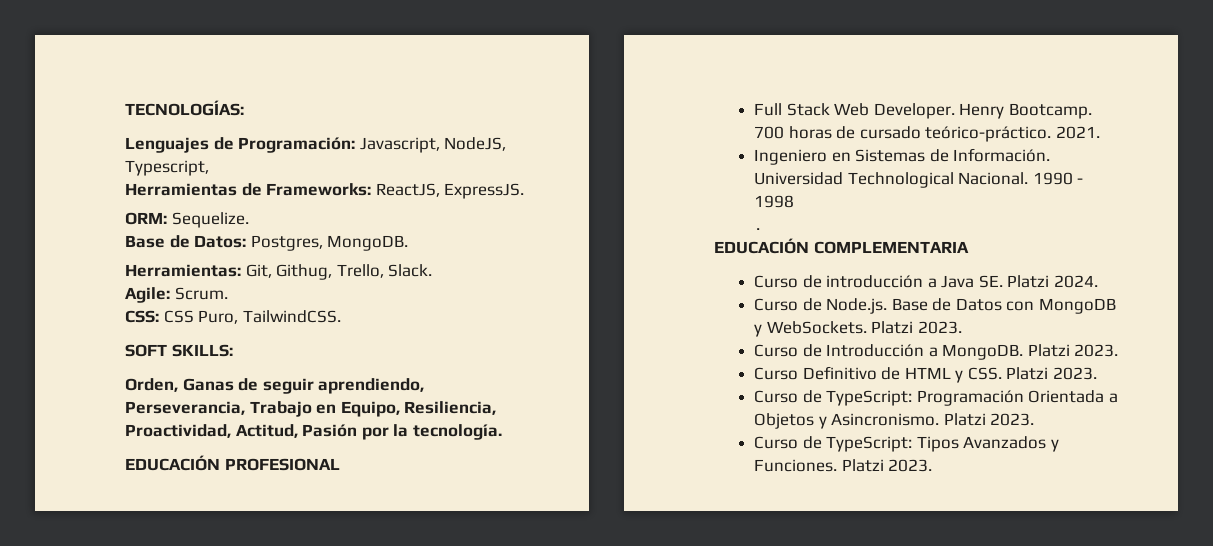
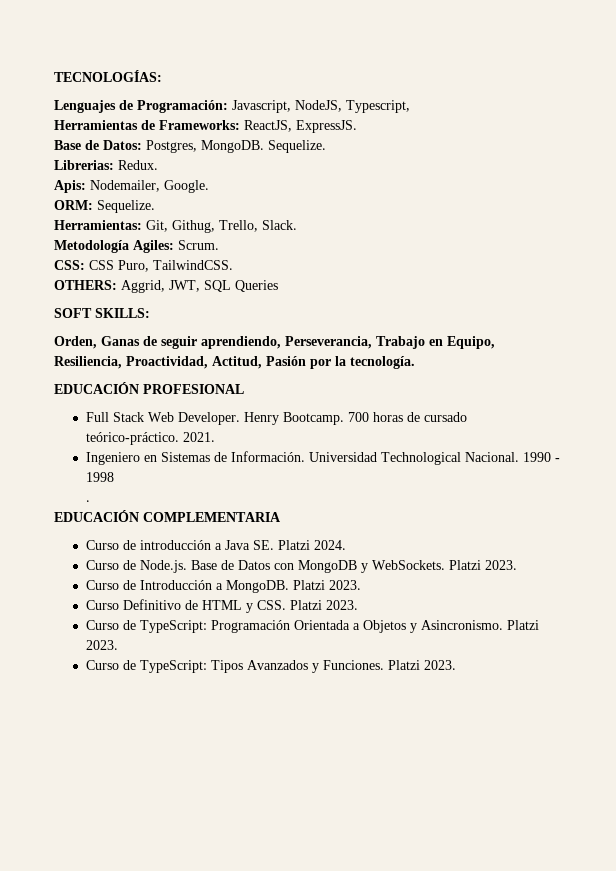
[125,212,249,228] // ORM: Sequelize. -> (357, 126) none
(409, 243) none -> [268,140,326,153] [54,160,158,170] [54,180,209,193] [54,200,155,213] Sequelize. // Librerias: Redux. // Apis: Nodemailer, Google. // ORM: Sequelize.
[125,287,170,303] Agile: -> [54,240,174,253] Metodología Agiles:
(341, 316) none -> [54,280,278,293] // OTHERS: Aggrid, JWT, SQL Queries

